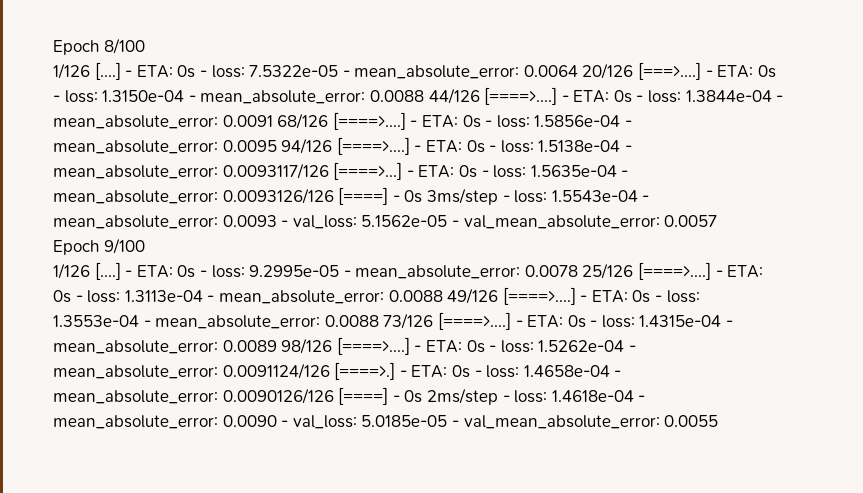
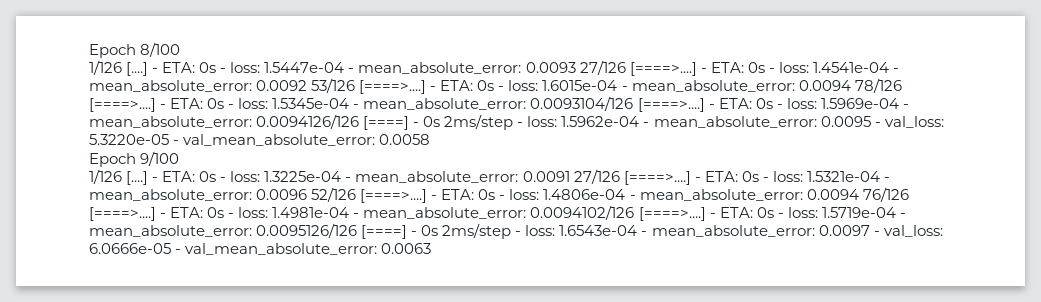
[249,62,776,80] [53,87,784,105] [53,112,632,130] [53,137,632,155] [53,162,629,180] [53,187,650,205] [53,215,718,229] 7.5322e-05 - mean_absolute_error: 0.0064 20/126 [===>....] - ETA: 0s - loss: 1.3150e-04 - mean_absolute_error: 0.0088 44/126 [====>....] - ETA: 0s - loss: 1.3844e-04 - mean_absolute_error: 0.0091 68/126 [====>....] - ETA: 0s - loss: 1.5856e-04 - mean_absolute_error: 0.0095 94/126 [====>....] - ETA: 0s - loss: 1.5138e-04 - mean_absolute_error: 0.0093117/126 [====>...] - ETA: 0s - loss: 1.5635e-04 - mean_absolute_error: 0.0093126/126 [====] - 0s 3ms/step - loss: 1.5543e-04 - mean_absolute_error: 0.0093 - val_loss: 5.1562e-05 - val_mean_absolute_error: 0.0057 -> [264,60,899,76] [89,78,902,94] [89,96,909,112] [89,114,944,130] [89,134,431,146] 1.5447e-04 - mean_absolute_error: 0.0093 27/126 [====>....] - ETA: 0s - loss: 1.4541e-04 - mean_absolute_error: 0.0092 53/126 [====>....] - ETA: 0s - loss: 1.6015e-04 - mean_absolute_error: 0.0094 78/126 [====>....] - ETA: 0s - loss: 1.5345e-04 - mean_absolute_error: 0.0093104/126 [====>....] - ETA: 0s - loss: 1.5969e-04 - mean_absolute_error: 0.0094126/126 [====] - 0s 2ms/step - loss: 1.5962e-04 - mean_absolute_error: 0.0095 - val_loss: 5.3220e-05 - val_mean_absolute_error: 0.0058
[249,262,764,280] [53,287,700,305] [53,312,734,330] [53,337,636,355] [53,362,622,380] [53,387,646,405] [53,415,719,429] 9.2995e-05 - mean_absolute_error: 0.0078 25/126 [====>....] - ETA: 0s - loss: 1.3113e-04 - mean_absolute_error: 0.0088 49/126 [====>....] - ETA: 0s - loss: 1.3553e-04 - mean_absolute_error: 0.0088 73/126 [====>....] - ETA: 0s - loss: 1.4315e-04 - mean_absolute_error: 0.0089 98/126 [====>....] - ETA: 0s - loss: 1.5262e-04 - mean_absolute_error: 0.0091124/126 [====>.] - ETA: 0s - loss: 1.4658e-04 - mean_absolute_error: 0.0090126/126 [====] - 0s 2ms/step - loss: 1.4618e-04 - mean_absolute_error: 0.0090 - val_loss: 5.0185e-05 - val_mean_absolute_error: 0.0055 -> [264,169,890,185] [89,187,909,203] [89,205,906,221] [89,223,943,239] [89,243,432,255] 1.3225e-04 - mean_absolute_error: 0.0091 27/126 [====>....] - ETA: 0s - loss: 1.5321e-04 - mean_absolute_error: 0.0096 52/126 [====>....] - ETA: 0s - loss: 1.4806e-04 - mean_absolute_error: 0.0094 76/126 [====>....] - ETA: 0s - loss: 1.4981e-04 - mean_absolute_error: 0.0094102/126 [====>....] - ETA: 0s - loss: 1.5719e-04 - mean_absolute_error: 0.0095126/126 [====] - 0s 2ms/step - loss: 1.6543e-04 - mean_absolute_error: 0.0097 - val_loss: 6.0666e-05 - val_mean_absolute_error: 0.0063

